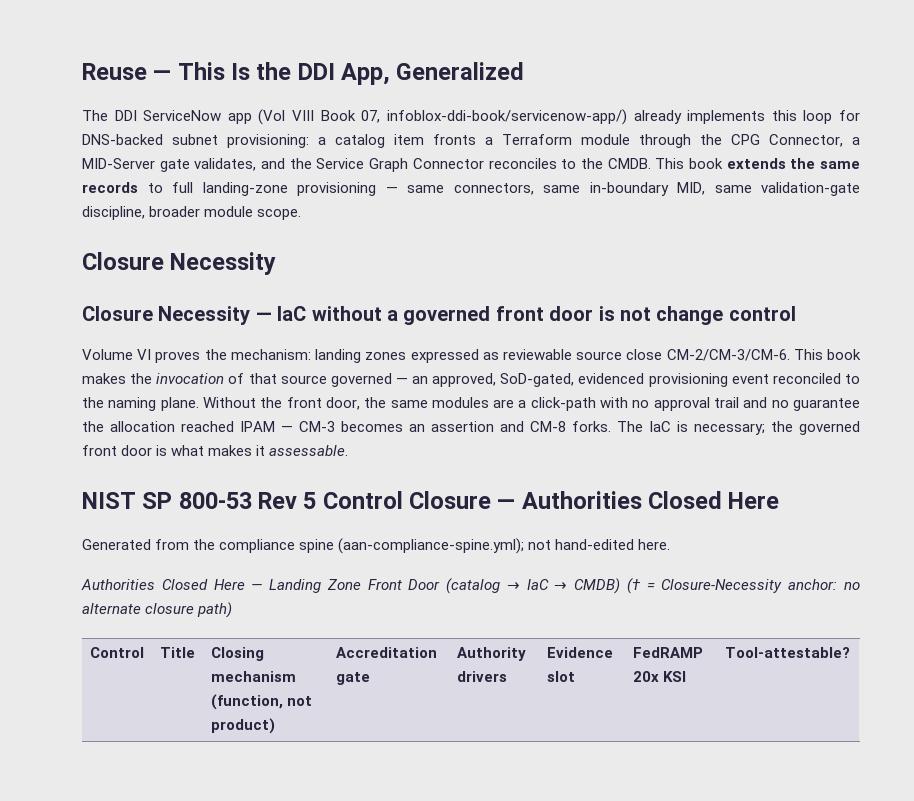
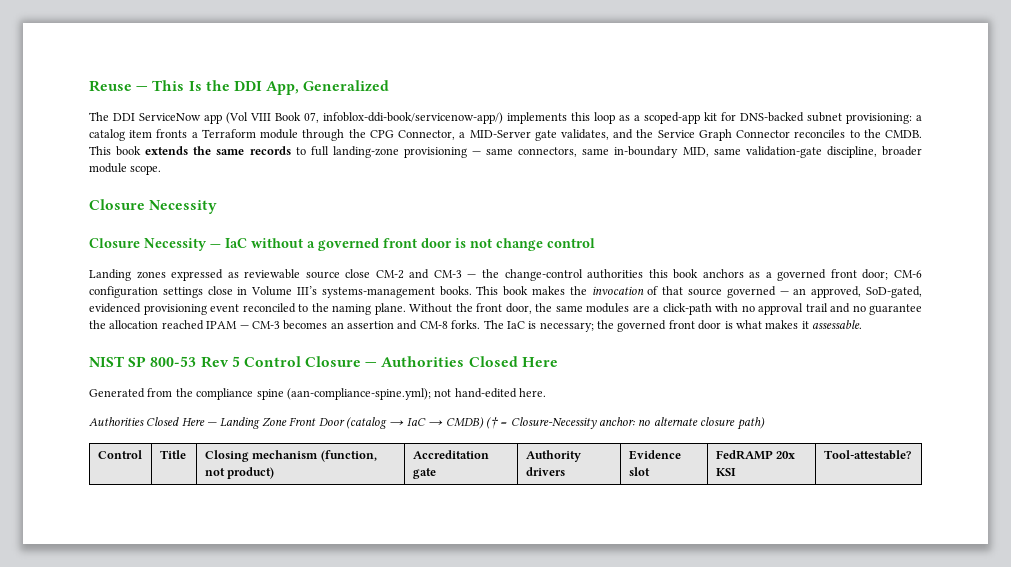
[633,110,682,124] already -> (503, 118) none
(833, 117) none -> [619,112,717,124] as a scoped-app kit
[82,349,362,363] Volume VI proves the mechanism: landing -> [89,269,131,281] Landing
[666,349,790,361] CM-2/CM-3/CM-6. -> [375,269,922,281] [89,286,472,298] CM-2 and CM-3 — the change-control authorities this book anchors as a governed front door; CM-6 configuration settings close in Volume III’s systems-management books.

